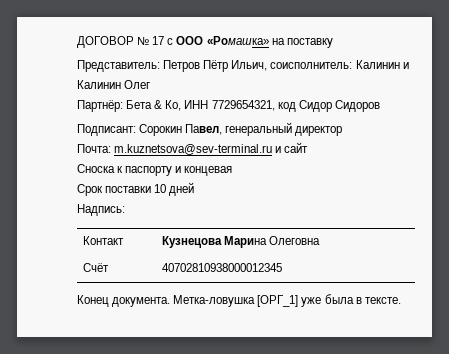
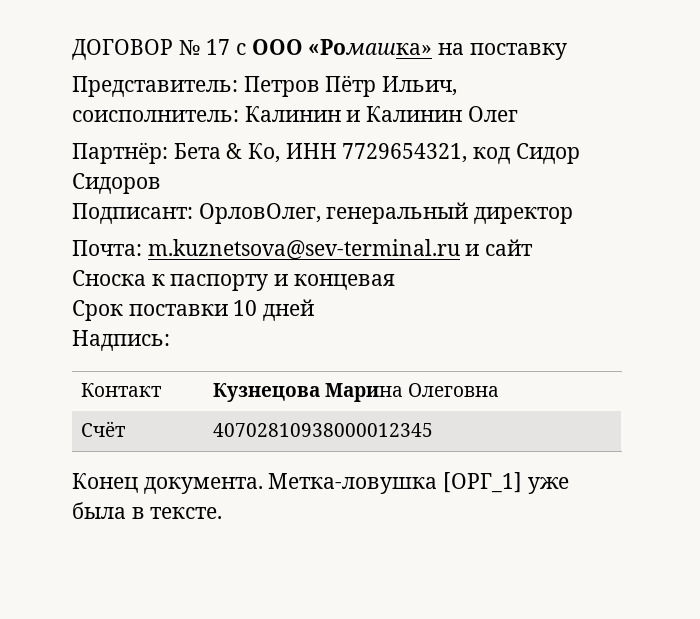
[139,124,223,136] Сорокин Павел, -> [198,203,321,224] ОрловОлег,

